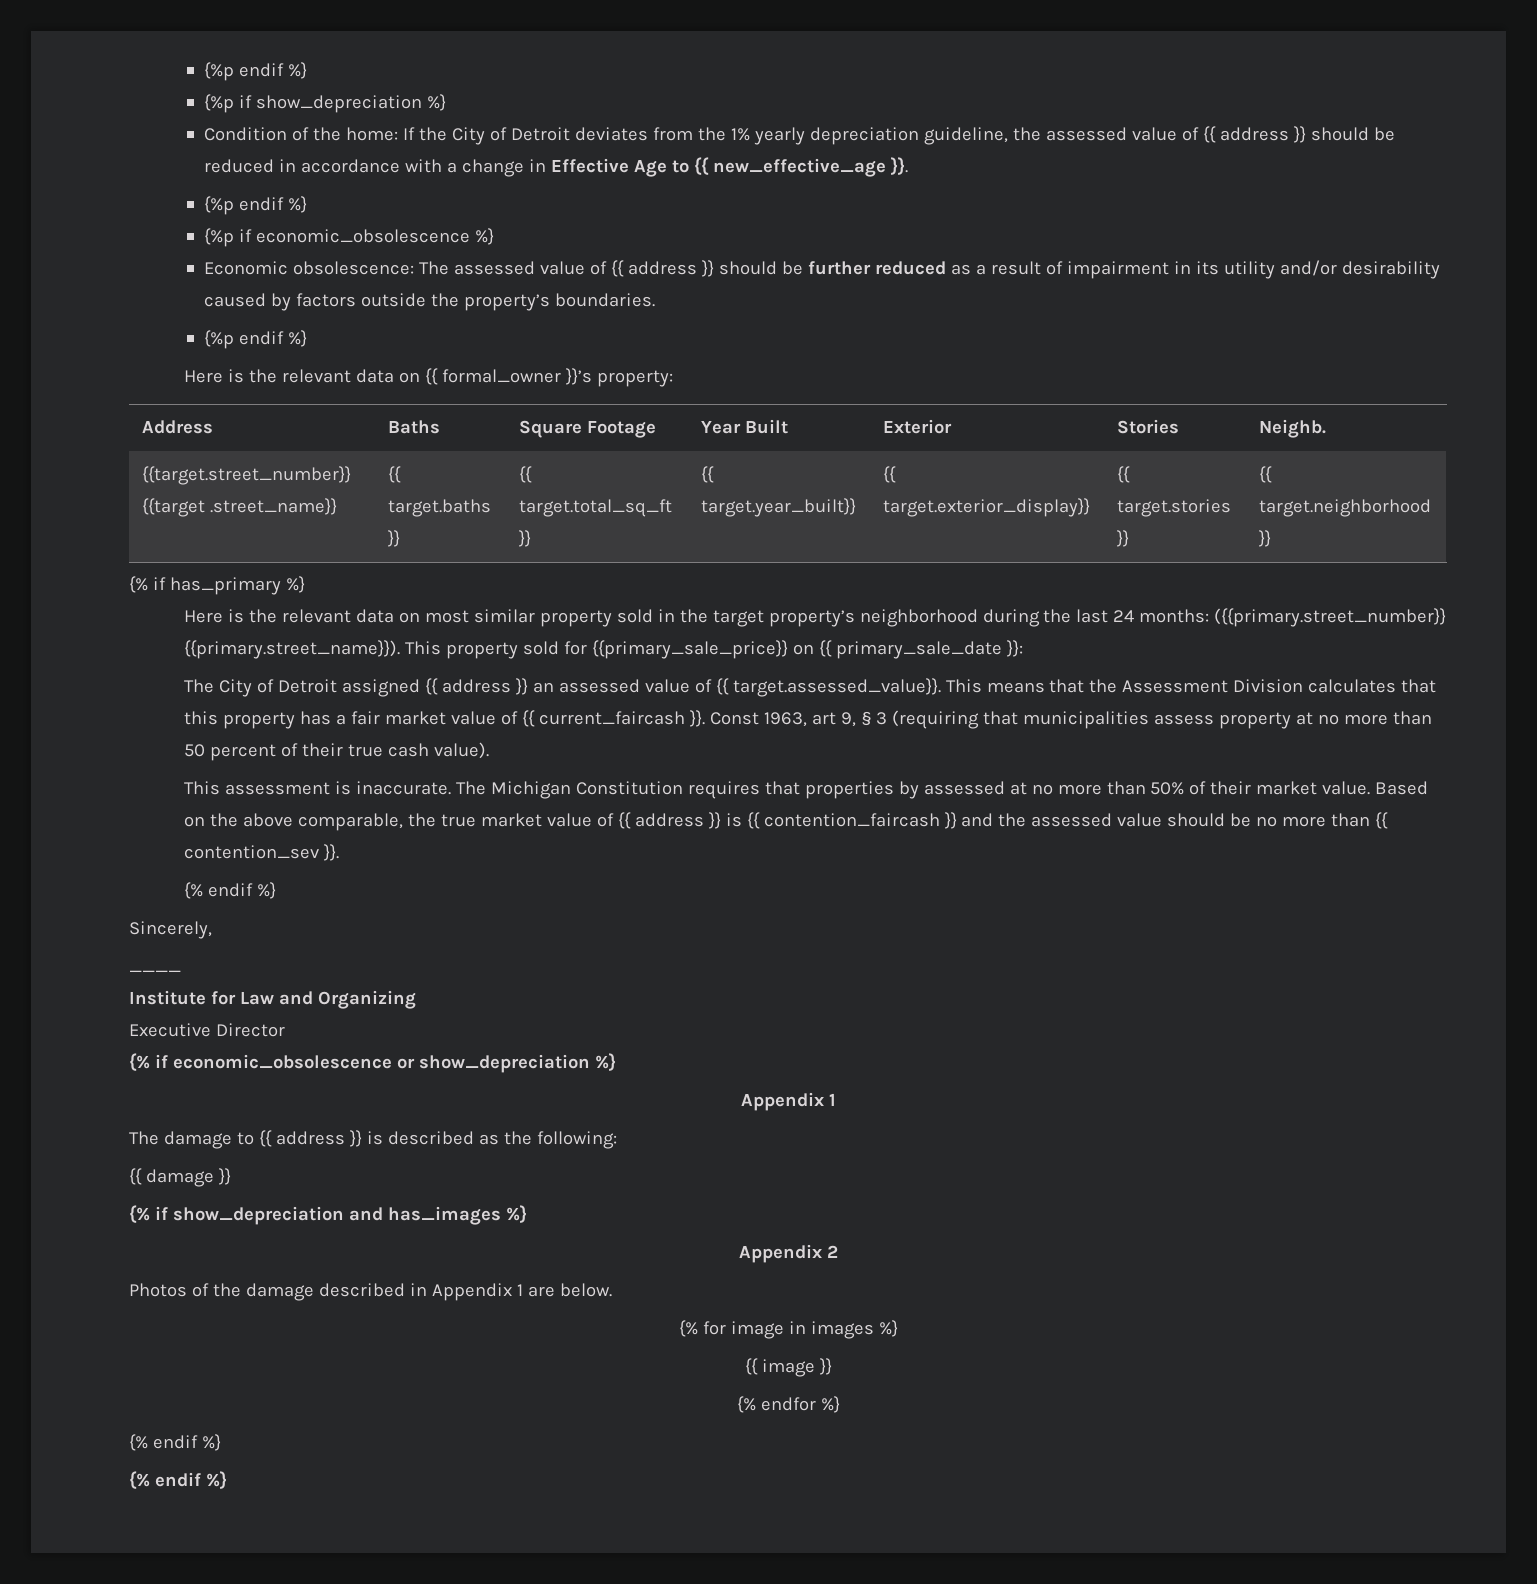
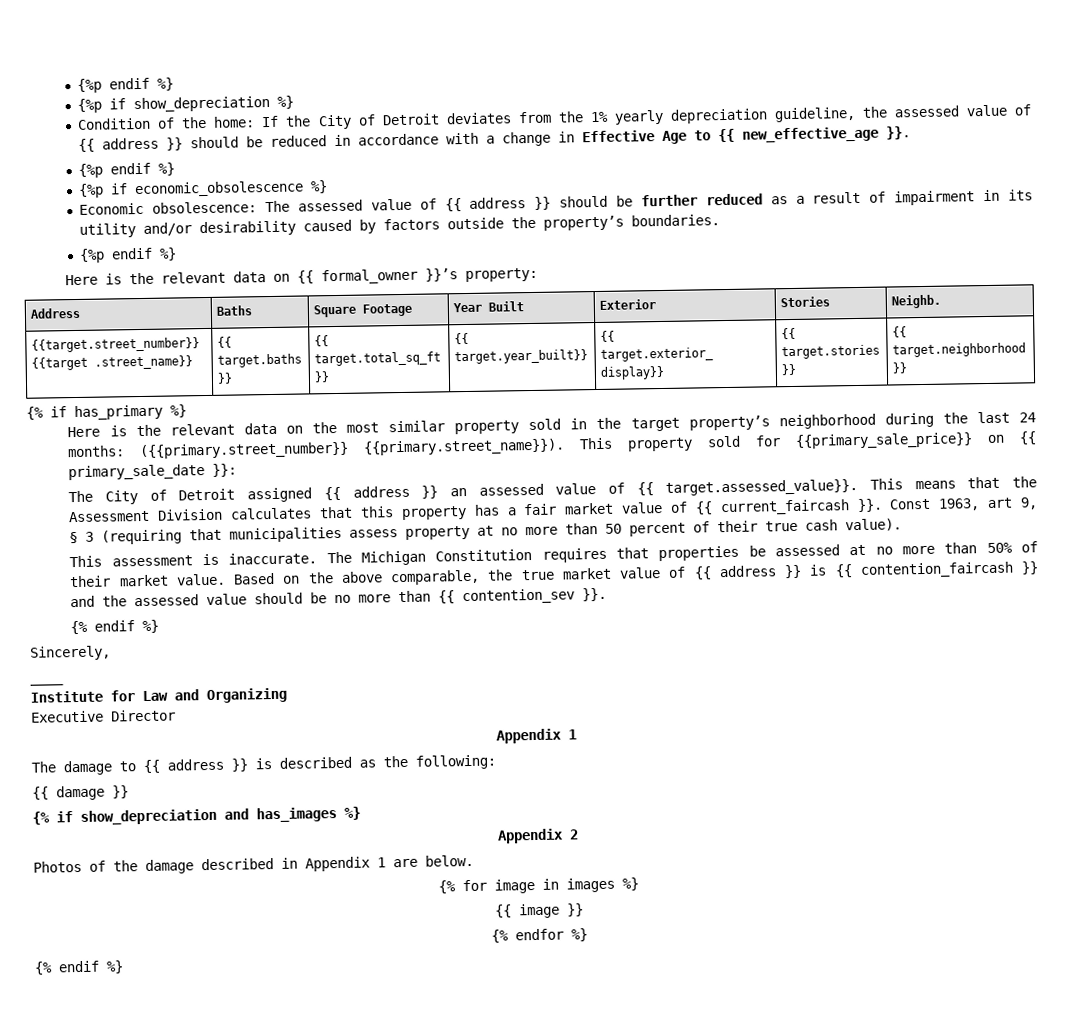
(420, 617) none -> [311,421,337,434] the
[898,781,919,799] by -> [748,545,766,557] be
[129,1053,616,1073] // {% if economic_obsolescence or show_depreciation %} -> (176, 715) none
[129,1471,227,1489] // {% endif %} -> (124, 967) none

